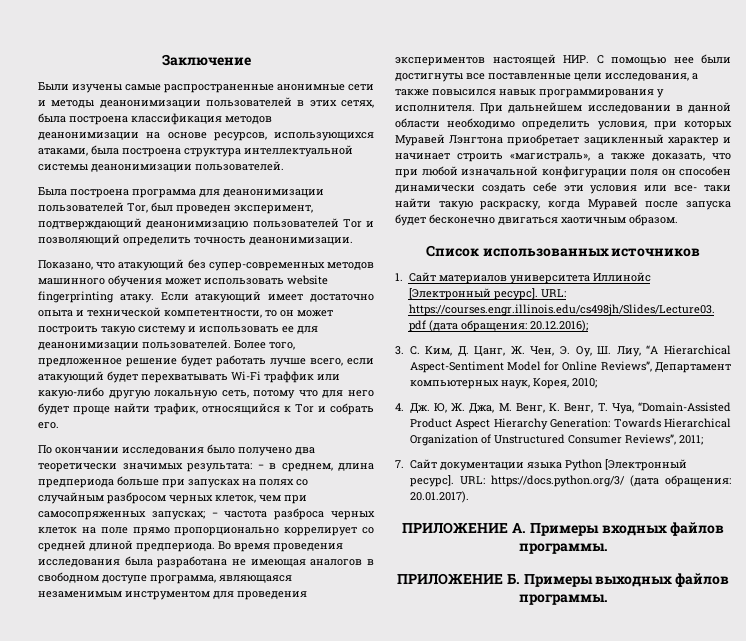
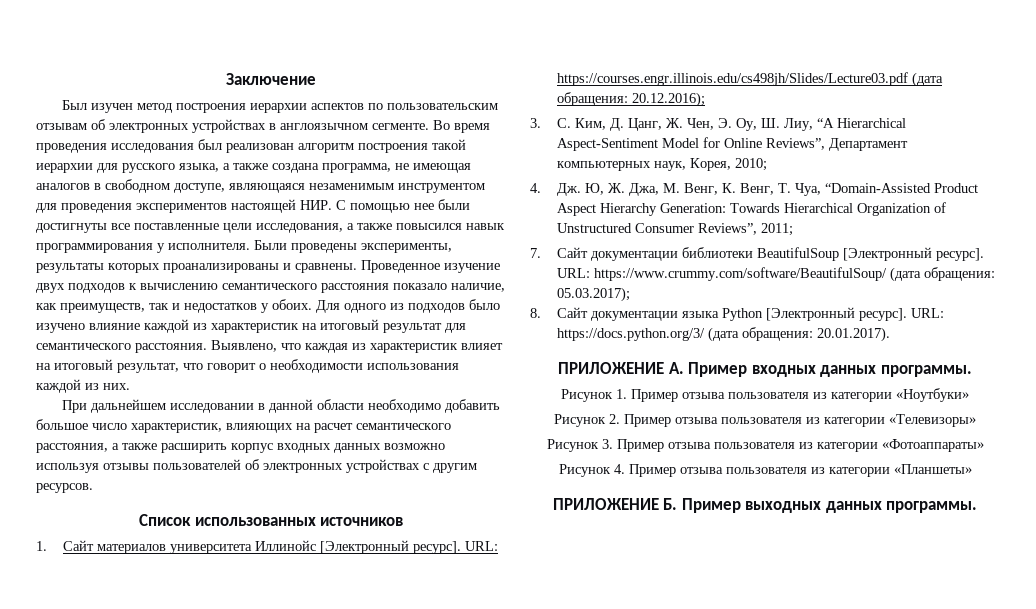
[38,82,374,93] [38,97,374,108] [38,113,272,125] [38,132,374,141] [38,145,353,157] [38,161,284,172] [38,187,324,198] [38,202,313,214] [38,218,374,230] [38,234,353,246] [38,259,374,271] [38,275,328,287] [38,291,375,303] [38,307,333,318] [38,326,318,335] [38,339,295,350] [38,355,374,367] [38,371,340,383] [38,387,374,399] [38,403,374,415] [38,422,59,429] [38,444,315,456] [38,463,374,472] [38,476,308,488] [38,492,307,504] [38,508,376,520] [38,527,374,536] [38,540,343,552] [38,556,228,568] Были изучены самые распространенные анонимные сети и методы деанонимизации пользователей в этих сетях, была построена классификация методов деанонимизации на основе ресурсов, использующихся атаками, была построена структура интеллектуальной системы деанонимизации пользователей. // Была построена программа для деанонимизации пользователей Tor, был проведен эксперимент, подтверждающий деанонимизацию пользователей Tor и позволяющий определить точность деанонимизации. // Показано, что атакующий без супер-современных методов машинного обучения может использовать website fingerprinting атаку. Если атакующий имеет достаточно опыта и технической компетентности, то он может построить такую систему и использовать ее для деанонимизации пользователей. Более того, предложенное решение будет работать лучше всего, если атакующий будет перехватывать Wi-Fi траффик или какую-либо другую локальную сеть, потому что для него будет проще найти трафик, относящийся к Tor и собрать его. // По окончании исследования было получено два теоретически значимых результата: − в среднем, длина предпериода больше при запусках на полях со случайным разбросом черных клеток, чем при самосопряженных запусках; − частота разброса черных клеток на поле прямо пропорционально коррелирует со средней длиной предпериода. Во время проведения исследования была разработана -> [62,100,499,113] [36,119,490,133] [36,139,466,153] [36,163,391,173] Был изучен метод построения иерархии аспектов по пользовательским отзывам об электронных устройствах в англоязычном сегменте. Во время проведения исследования был реализован алгоритм построения такой иерархии для русского языка, а также создана программа,
[102,575,216,584] доступе программа, -> [174,183,225,193] доступе,
(475, 108) none -> [254,240,452,253] [36,260,500,273] [36,283,505,293] [36,299,500,313] [36,319,466,333] [36,340,503,353] [36,359,459,373] [36,379,130,393] Были проведены эксперименты, результаты которых проанализированы и сравнены. Проведенное изучение двух подходов к вычислению семантического расстояния показало наличие, как преимуществ, так и недостатков у обоих. Для одного из подходов было изучено влияние каждой из характеристик на итоговый результат для семантического расстояния. Выявлено, что каждая из характеристик влияет на итоговый результат, что говорит о необходимости использования каждой из них. //
[522,121,732,130] [395,134,731,146] [395,153,731,162] [395,166,731,178] [395,182,731,194] [395,198,731,210] [395,214,678,226] определить условия, при которых Муравей Лэнгтона приобретает зацикленный характер и начинает строить «магистраль», а также доказать, что при любой изначальной конфигурации поля он способен динамически создать себе эти условия или все- таки найти такую раскраску, когда Муравей после запуска будет бесконечно двигаться хаотичным образом. -> [445,399,501,413] [36,419,451,433] [36,443,445,453] [36,459,477,473] [36,483,93,493] добавить большое число характеристик, влияющих на расчет семантического расстояния, а также расширить корпус входных данных возможно используя отзывы пользователей об электронных устройствах с другим ресурсов.
(524, 466) none -> [682,247,985,261] [557,267,996,282] [557,287,631,302] [530,307,679,321] библиотеки BeautifulSoup [Электронный ресурс]. URL: https://www.crummy.com/software/BeautifulSoup/ (дата обращения: 05.03.2017); // 8. Сайт документации
[530,522,724,536] [518,543,608,554] Примеры входных файлов программы. -> [688,362,972,377] [561,388,969,402] [554,414,976,427] [546,439,984,452] [558,464,972,477] Пример входных данных программы. // Рисунок 1. Пример отзыва пользователя из категории «Ноутбуки» // Рисунок 2. Пример отзыва пользователя из категории «Телевизоры» // Рисунок 3. Пример отзыва пользователя из категории «Фотоаппараты» // Рисунок 4. Пример отзыва пользователя из категории «Планшеты»
[523,573,730,587] Примеры выходных файлов -> [681,498,882,513] Пример выходных данных

